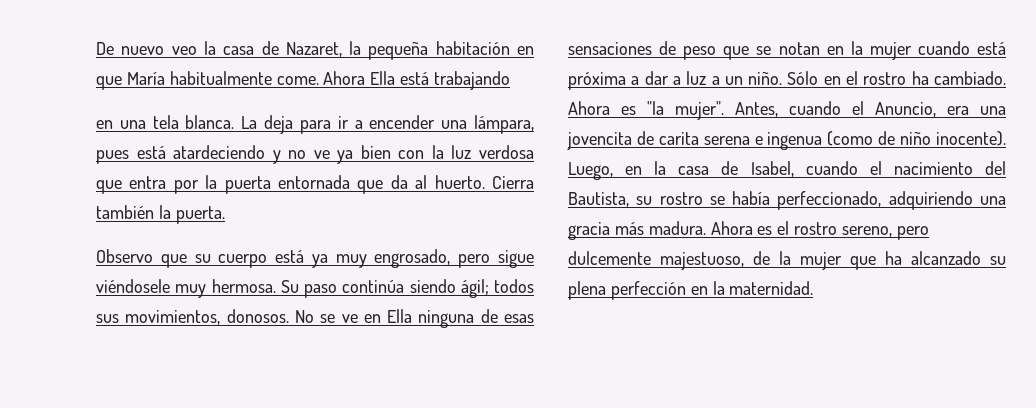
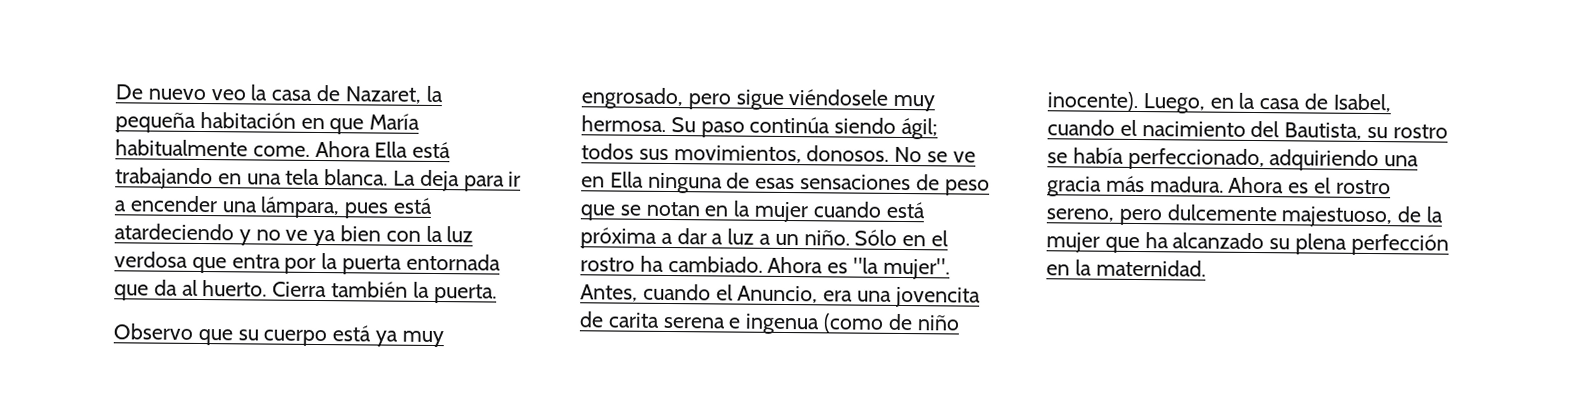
(511, 80) // -> (213, 178) none

